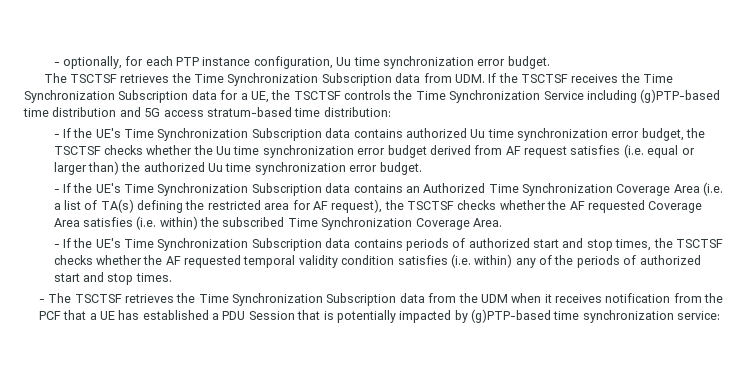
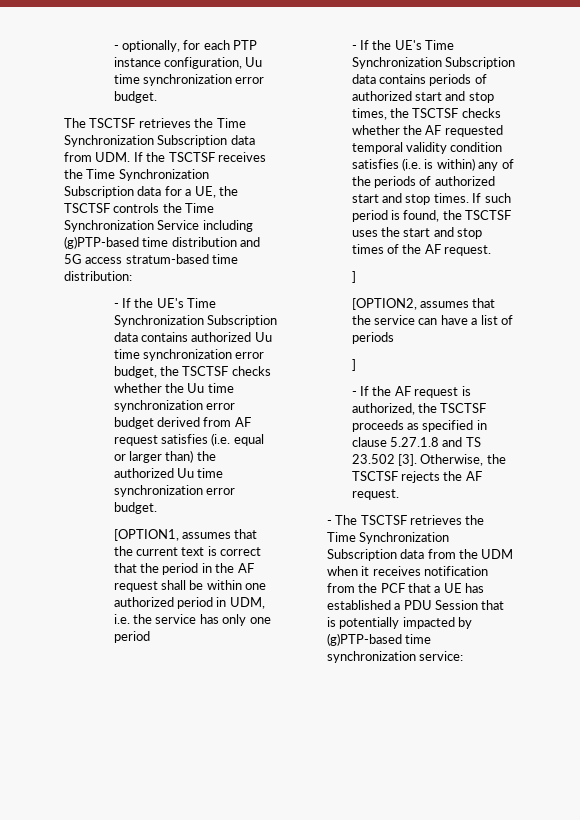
[53,182,724,196] [53,199,703,213] [53,216,502,230] - If the UE's Time Synchronization Subscription data contains an Authorized Time Synchronization Coverage Area (i.e. a list of TA(s) defining the restricted area for AF request), the TSCTSF checks whether the AF requested Coverage Area satisfies (i.e. within) the subscribed Time Synchronization Coverage Area. -> [113,529,258,541] [113,546,262,556] [113,563,254,575] [113,580,267,592] [113,597,265,609] [113,614,271,626] [113,631,150,643] [OPTION1, assumes that the current text is correct that the period in the AF request shall be within one authorized period in UDM, i.e. the service has only one period
(471, 261) none -> [424,159,434,169] is
(172, 277) none -> [472,193,511,203] [351,210,512,222] [351,227,483,239] [351,244,492,256] [351,271,356,283] [351,298,496,310] [351,315,513,325] [351,332,394,344] [351,359,356,371] [351,386,471,398] [351,403,487,415] [351,420,487,432] [351,437,481,447] [351,454,506,466] [351,471,482,483] [351,489,399,500] If such period is found, the TSCTSF uses the start and stop times of the AF request. // ] // [OPTION2, assumes that the service can have a list of periods // ] // - If the AF request is authorized, the TSCTSF proceeds as specified in clause 5.27.1.8 and TS 23.502 [3]. Otherwise, the TSCTSF rejects the AF request.

